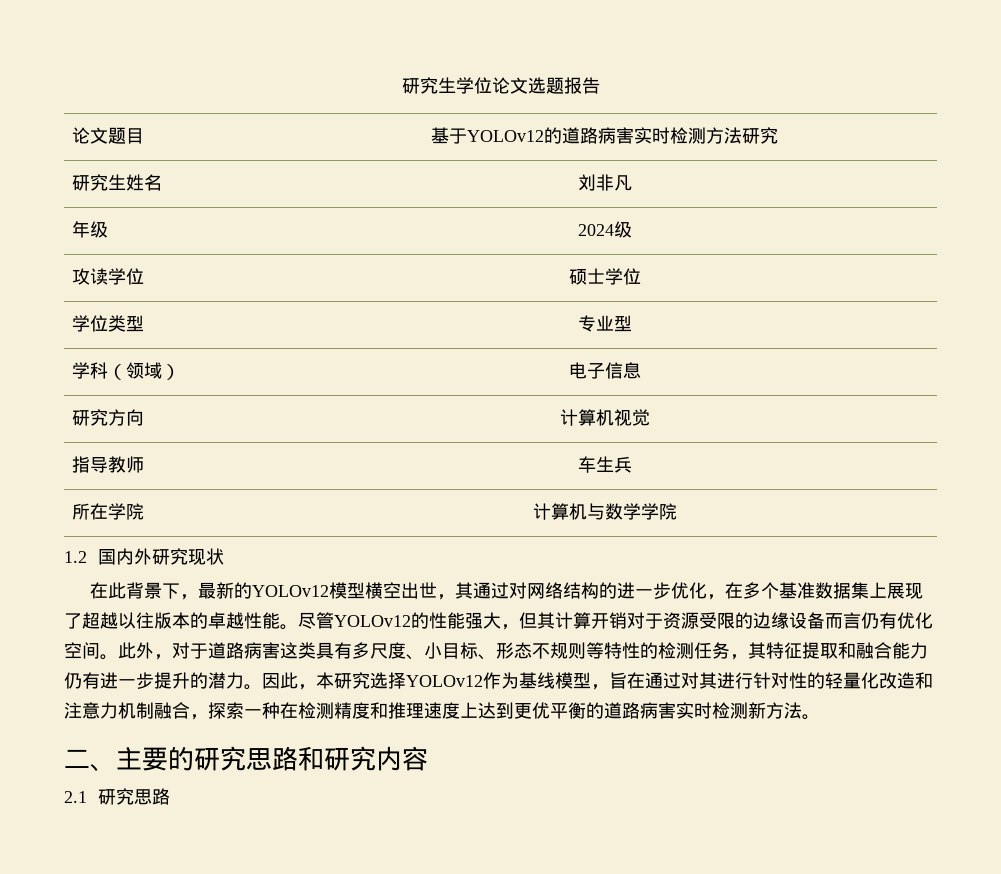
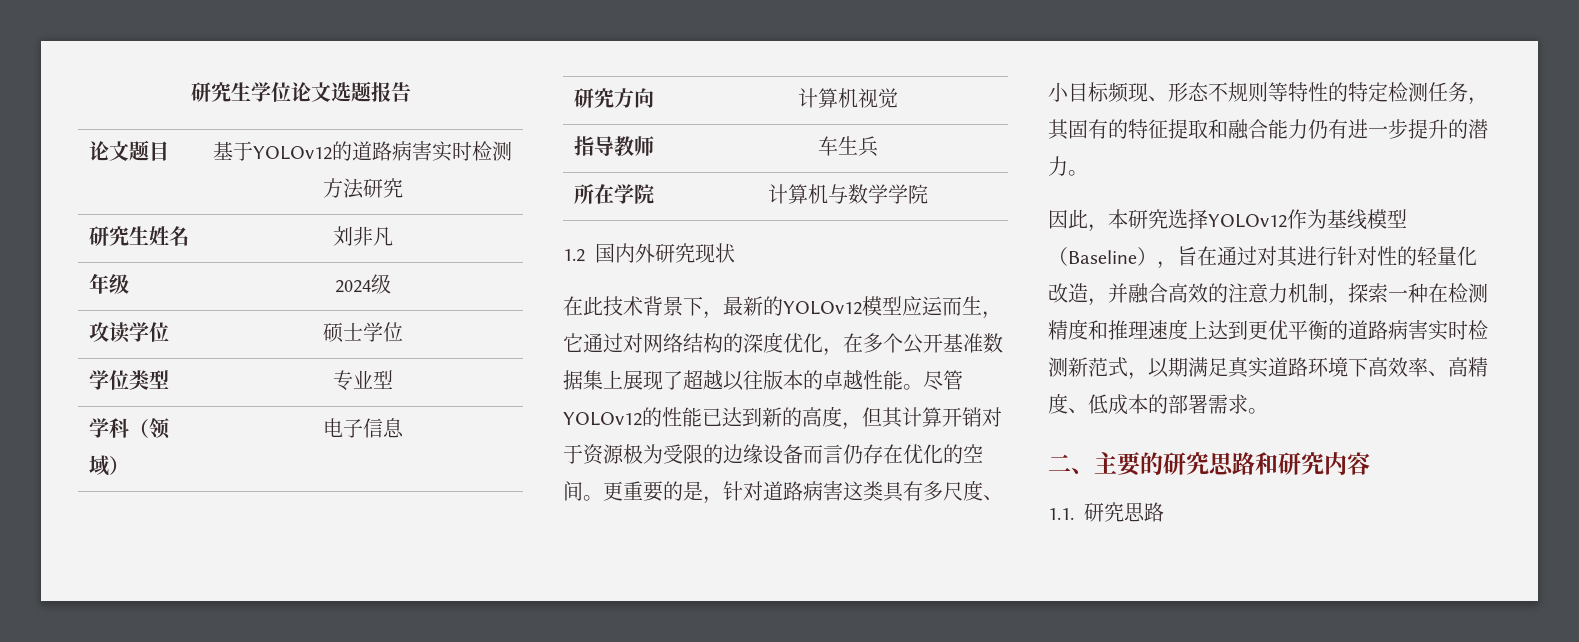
(127, 590) none -> [603,296,643,316] 技术
[365,582,474,600] 横空出世，其 -> [902,296,1002,319] [563,333,583,352] 应运而生，它
[617,582,672,599] 进一步 -> [743,332,783,353] 深度
(780, 590) none -> [903,333,943,354] 公开
[465,612,501,629] 强大 -> [702,406,842,427] 已达到新的高度
(699, 620) none -> [623,444,663,464] 极为
[879,612,933,629] [64,642,208,660] 有优化空间。此外，对于 -> [863,444,983,464] [563,481,763,504] 存在优化的空间。更重要的是，针对
(478, 650) none -> [1108,82,1148,103] 频现
(658, 650) none -> [1348,82,1388,102] 特定
(766, 650) none -> [1068,119,1128,139] 固有的
(262, 687) none -> (1088, 173) //
(591, 680) none -> [1048,247,1157,266] （Baseline）
[915,672,933,689] 和 -> [1088,283,1228,306] ，并融合高效的
[154,702,190,719] 融合 -> (1328, 293) none
[766,702,802,719] 方法 -> [1088,357,1488,380] [1048,393,1248,415] 范式，以期满足真实道路环境下高效率、高精度、低成本的部署需求
[64,791,87,803] 2.1 -> [1048,508,1074,520] 1.1.

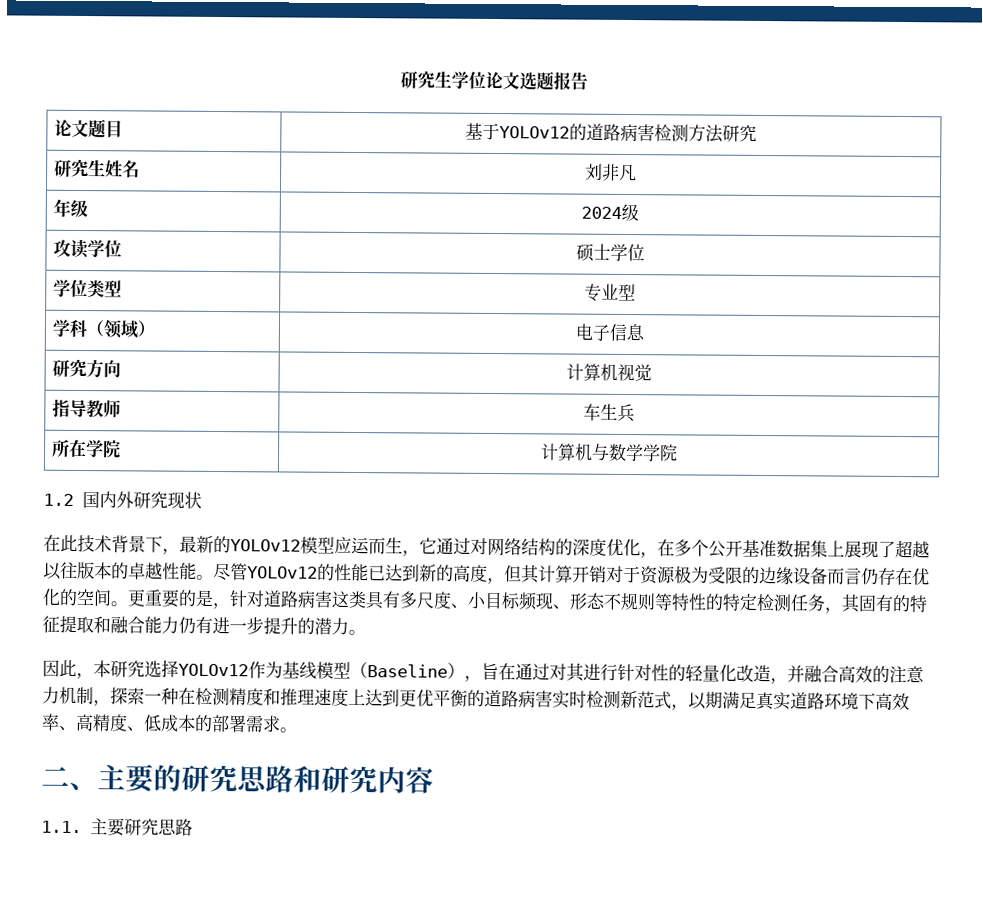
[432,141,473,162] 实时 -> (655, 133) none
(1074, 514) none -> [89,818,125,837] 主要

